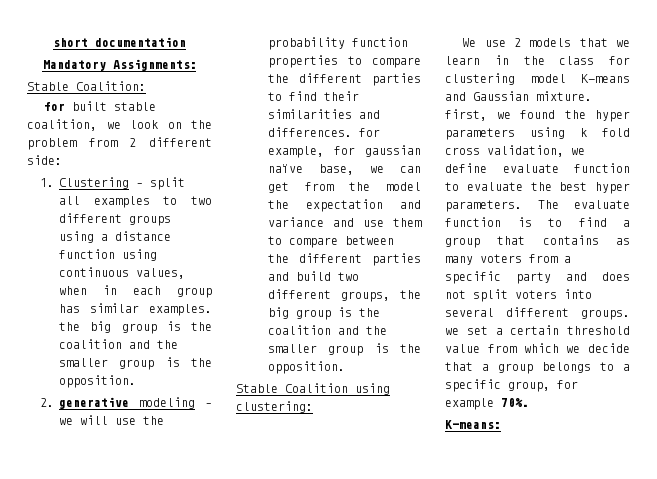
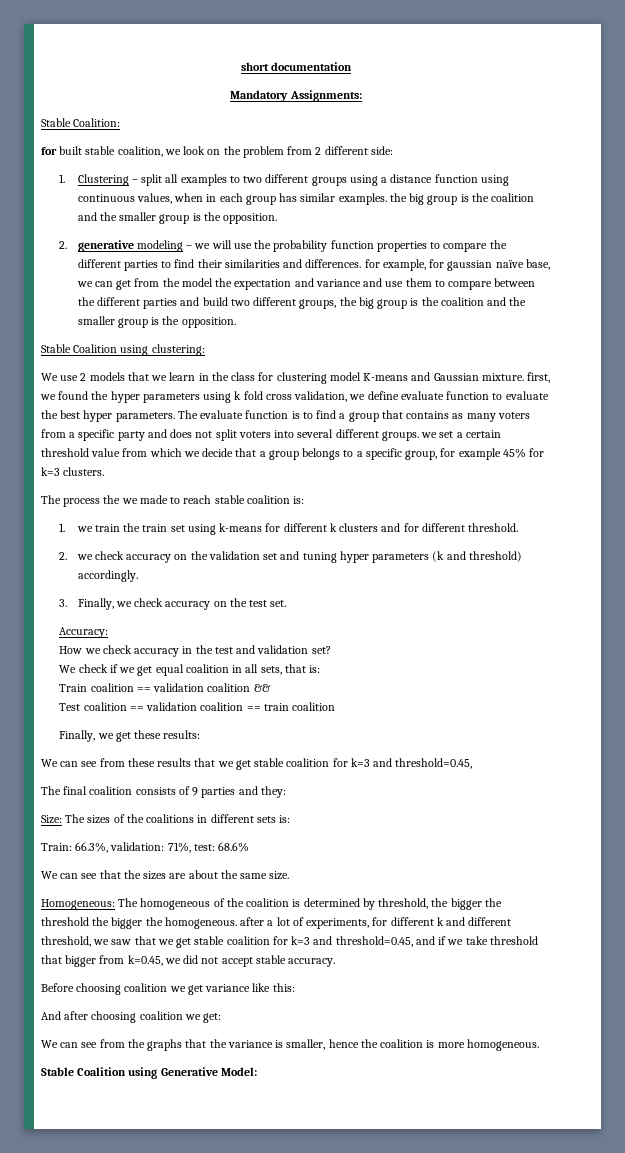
[501,398,529,407] [445,420,501,429] 70%. // K-means: -> [502,448,545,458] [41,467,105,476] [41,495,305,507] [59,523,519,535] [59,551,522,563] [77,570,138,582] [59,598,287,610] [59,627,109,638] [59,645,331,657] [59,664,320,676] [59,683,271,692] [59,702,336,711] [59,730,201,742] [41,758,473,770] [41,786,286,798] [41,814,291,824] [41,842,250,853] [41,870,290,880] [41,898,502,910] [41,917,512,929] [41,936,538,948] [41,955,336,967] [41,983,295,995] [41,1011,222,1023] [41,1039,539,1051] [41,1067,257,1079] 45% for k=3 clusters. // The process the we made to reach stable coalition is: // 1. we train the train set using k-means for different k clusters and for different threshold. // 2. we check accuracy on the validation set and tuning hyper parameters (k and threshold) accordingly. // 3. Finally, we check accuracy on the test set. // Accuracy: // How we check accuracy in the test and validation set? // We check if we get equal coalition in all sets, that is: // Train coalition == validation coalition && // Test coalition == validation coalition == train coalition // Finally, we get these results: // We can see from these results that we get stable coalition for k=3 and threshold=0.45, // The final coalition consists of 9 parties and they: // Size: The sizes of the coalitions in different sets is: // Train: 66.3%, validation: 71%, test: 68.6% // We can see that the sizes are about the same size. // Homogeneous: The homogeneous of the coalition is determined by threshold, the bigger the threshold the bigger the homogeneous. after a lot of experiments, for different k and different threshold, we saw that we get stable coalition for k=3 and threshold=0.45, and if we take threshold that bigger from k=0.45, we did not accept stable accuracy. // Before choosing coalition we get variance like this: // And after choosing coalition we get: // We can see from the graphs that the variance is smaller, hence the coalition is more homogeneous. // Stable Coalition using Generative Model:

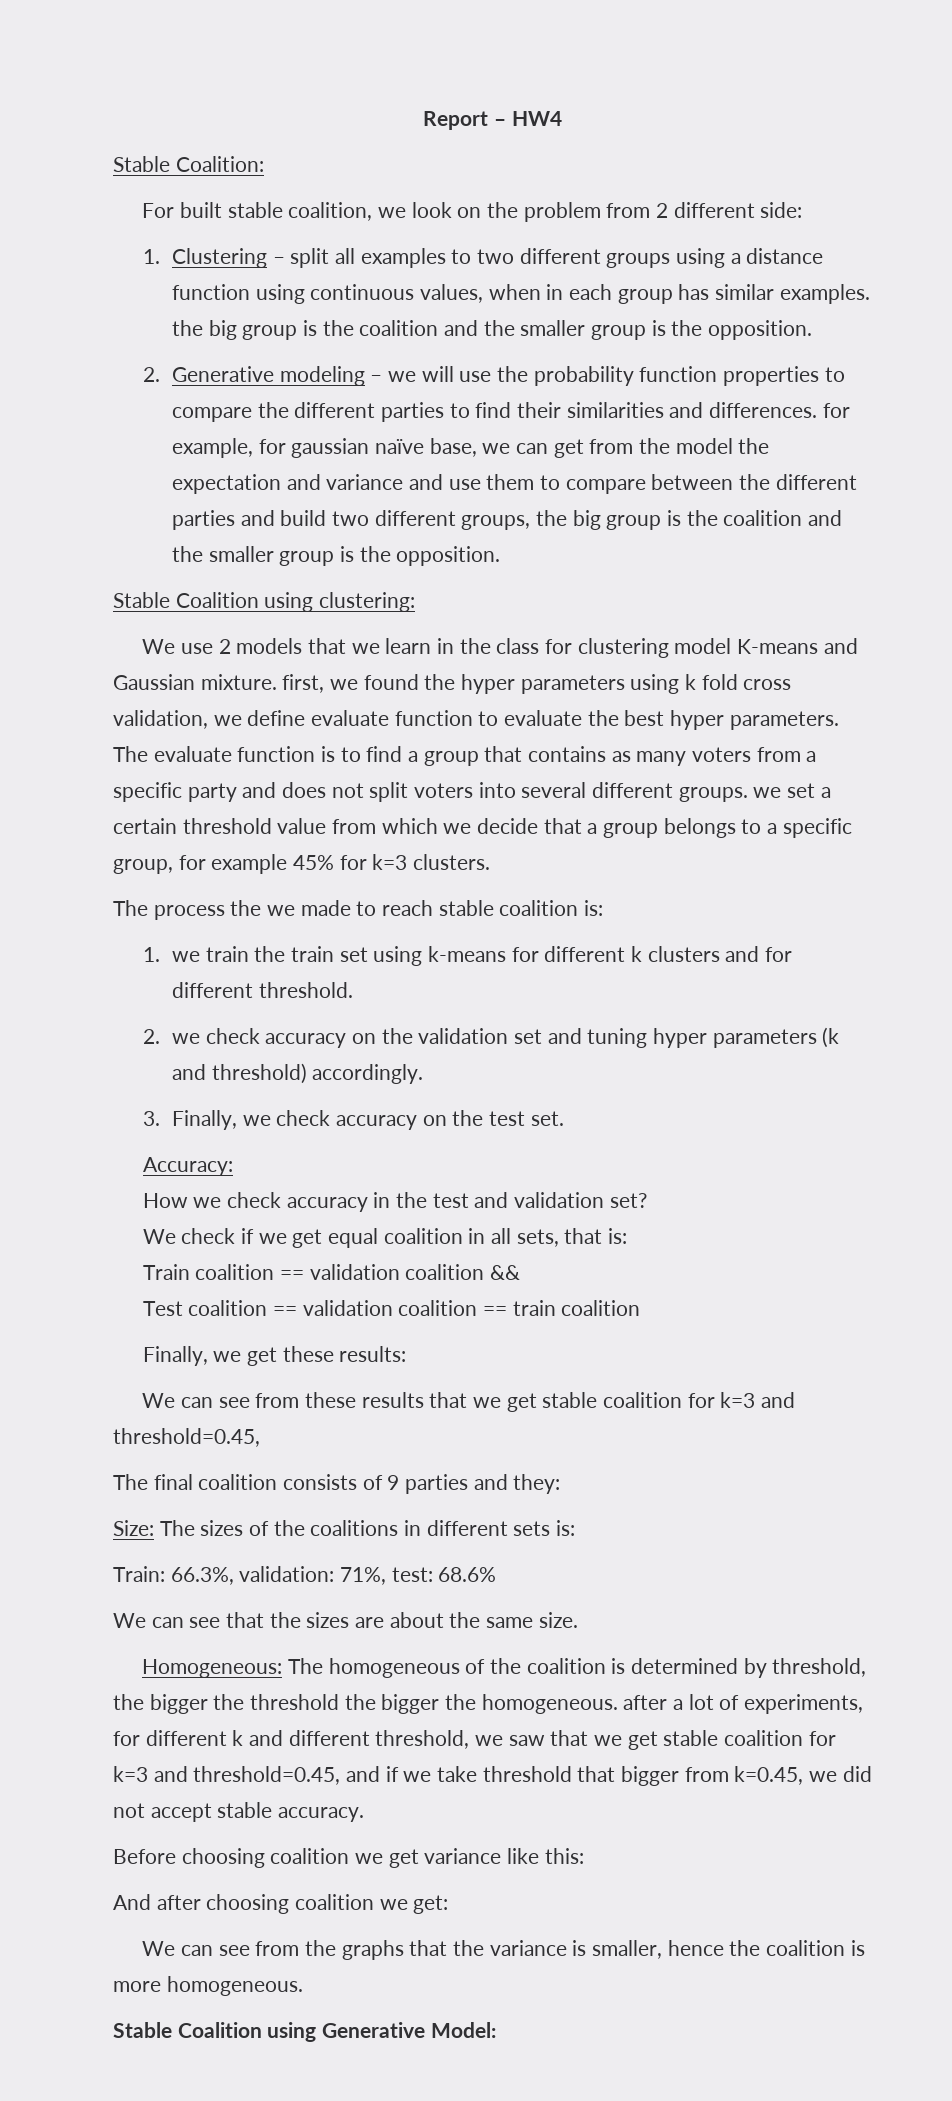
[240,62,353,71] [230,90,362,102] short documentation // Mandatory Assignments: -> [423,111,562,130] Report – HW4
[41,147,57,155] for -> [142,203,175,218] For
[77,240,134,252] generative -> [172,366,275,382] Generative

